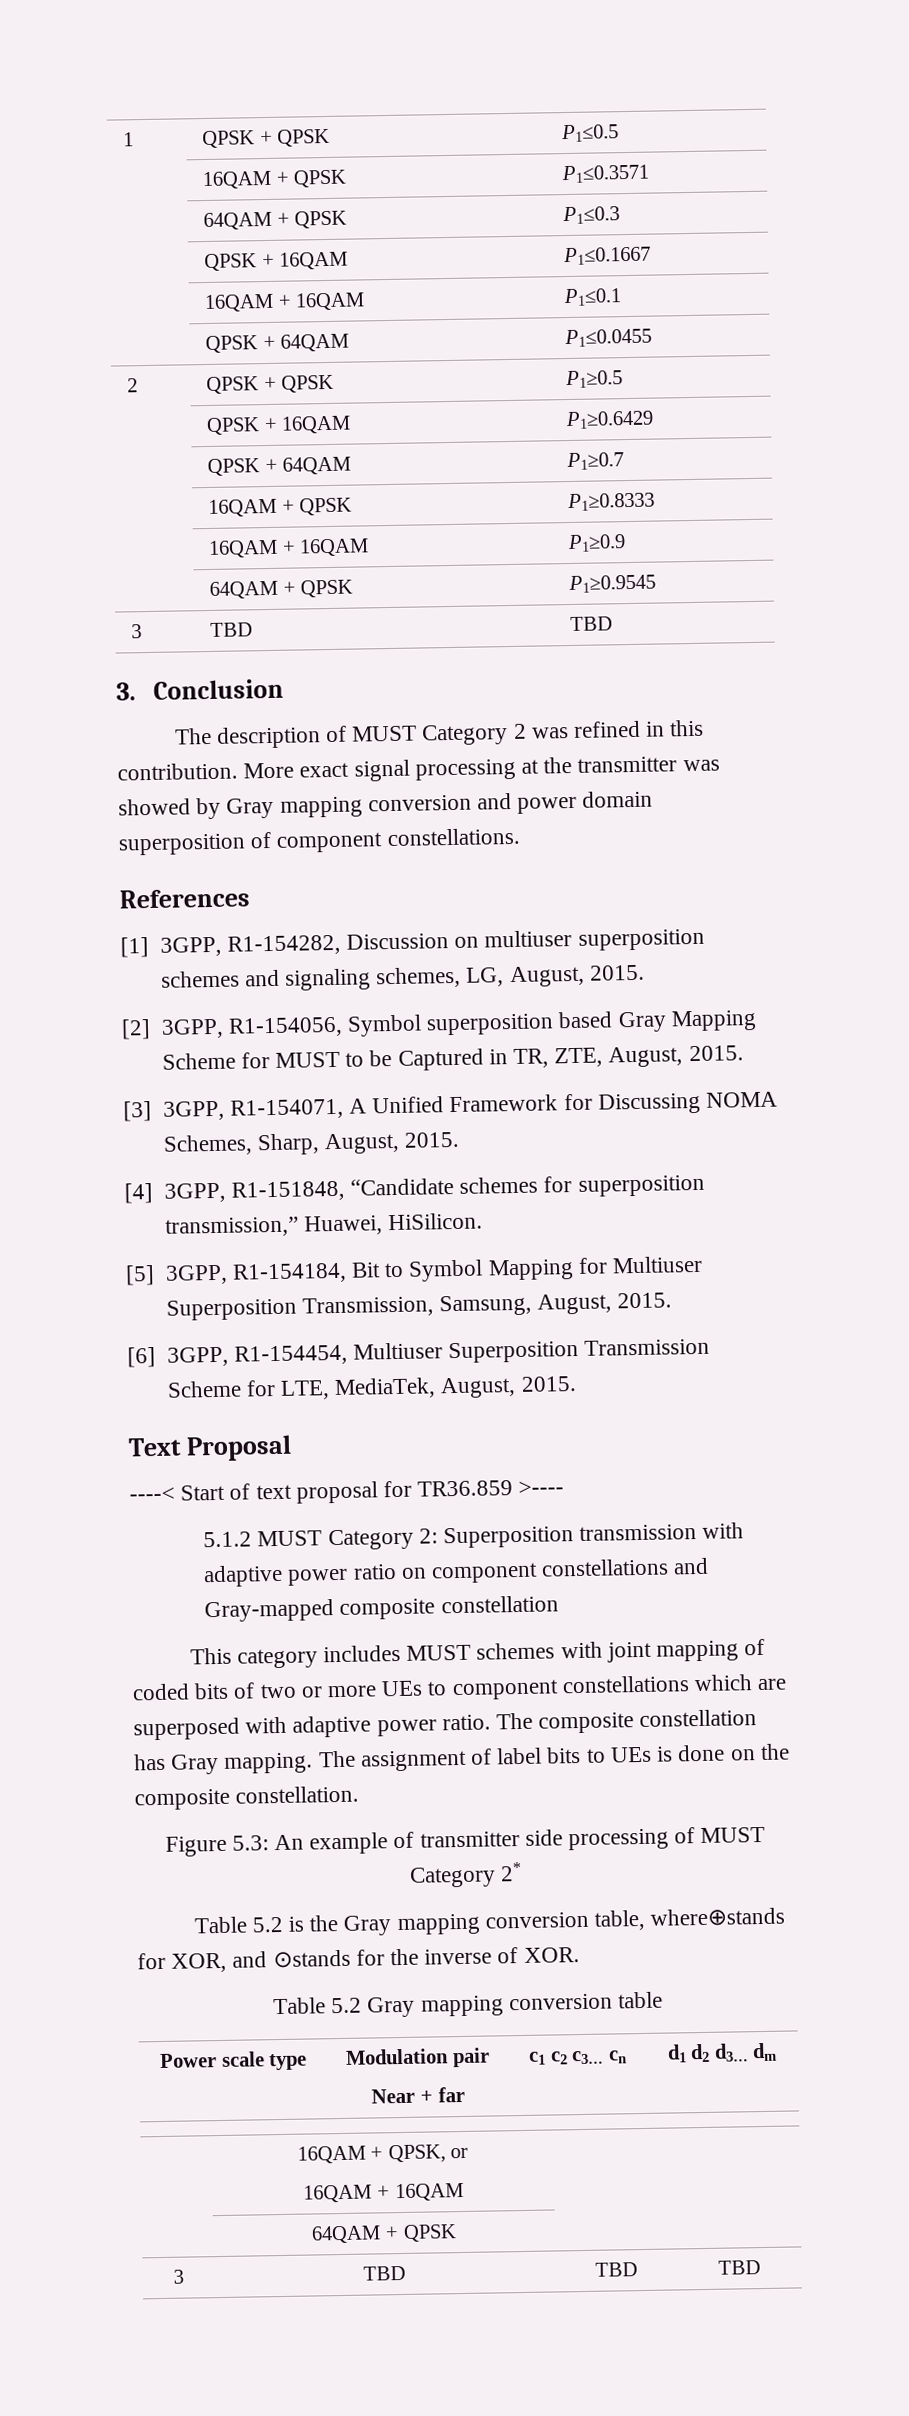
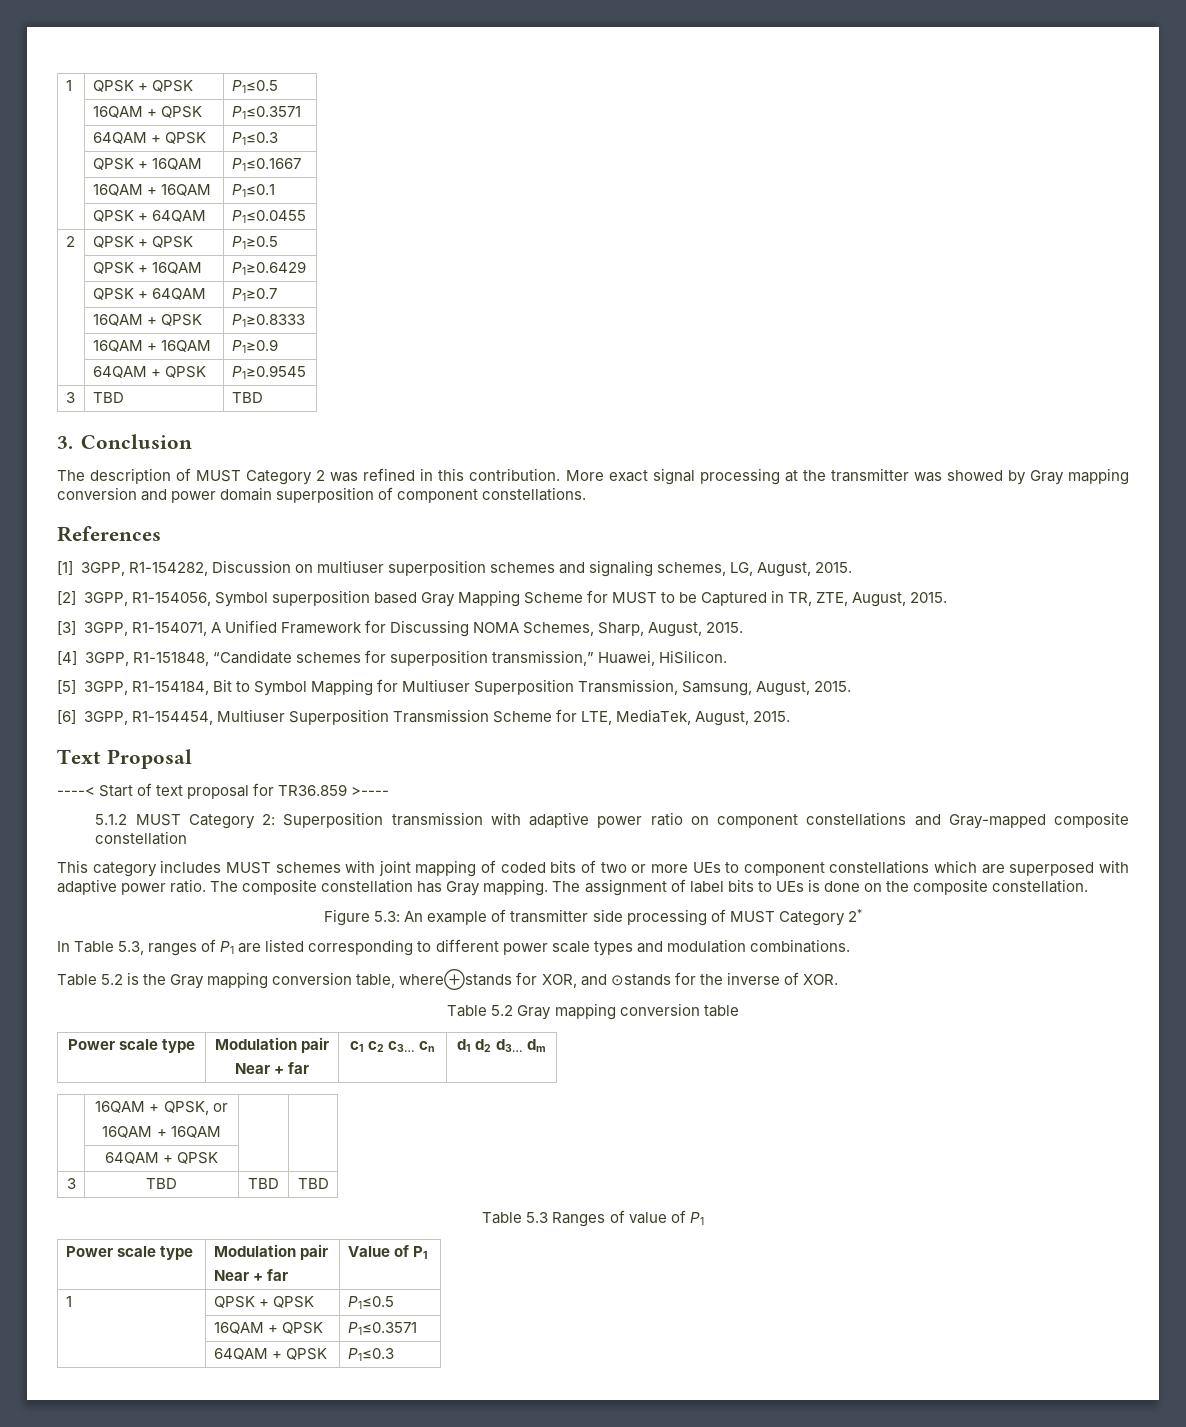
(523, 1871) none -> [57,939,850,956] // In Table 5.3, ranges of P1 are listed corresponding to different power scale types and modulation combinations.
(761, 2267) none -> [482,1210,704,1227] [65,1246,193,1260] [213,1244,328,1260] [213,1269,288,1281] [347,1245,428,1259] [65,1296,72,1307] [213,1296,314,1308] [347,1296,394,1309] [213,1322,323,1334] [347,1322,417,1335] [213,1348,327,1360] [347,1348,394,1361] // Table 5.3 Ranges of value of P1 // Power scale type | Modulation pair // Near + far | Value of P1 // 1 | QPSK + QPSK | P1≤0.5 // | 16QAM + QPSK | P1≤0.3571 // | 64QAM + QPSK | P1≤0.3

